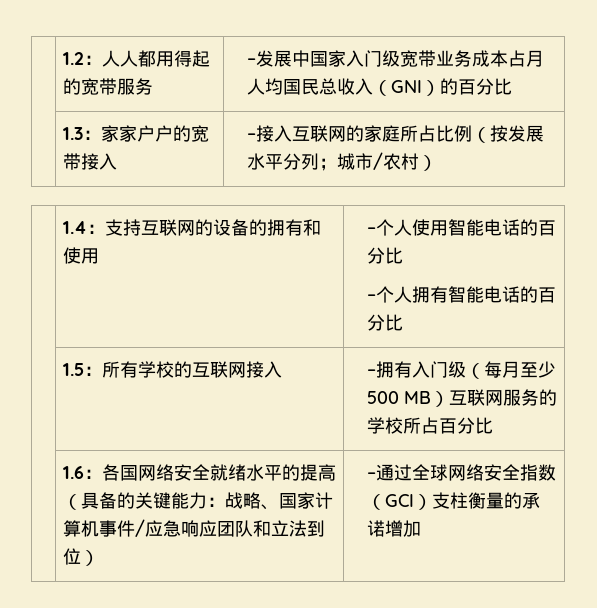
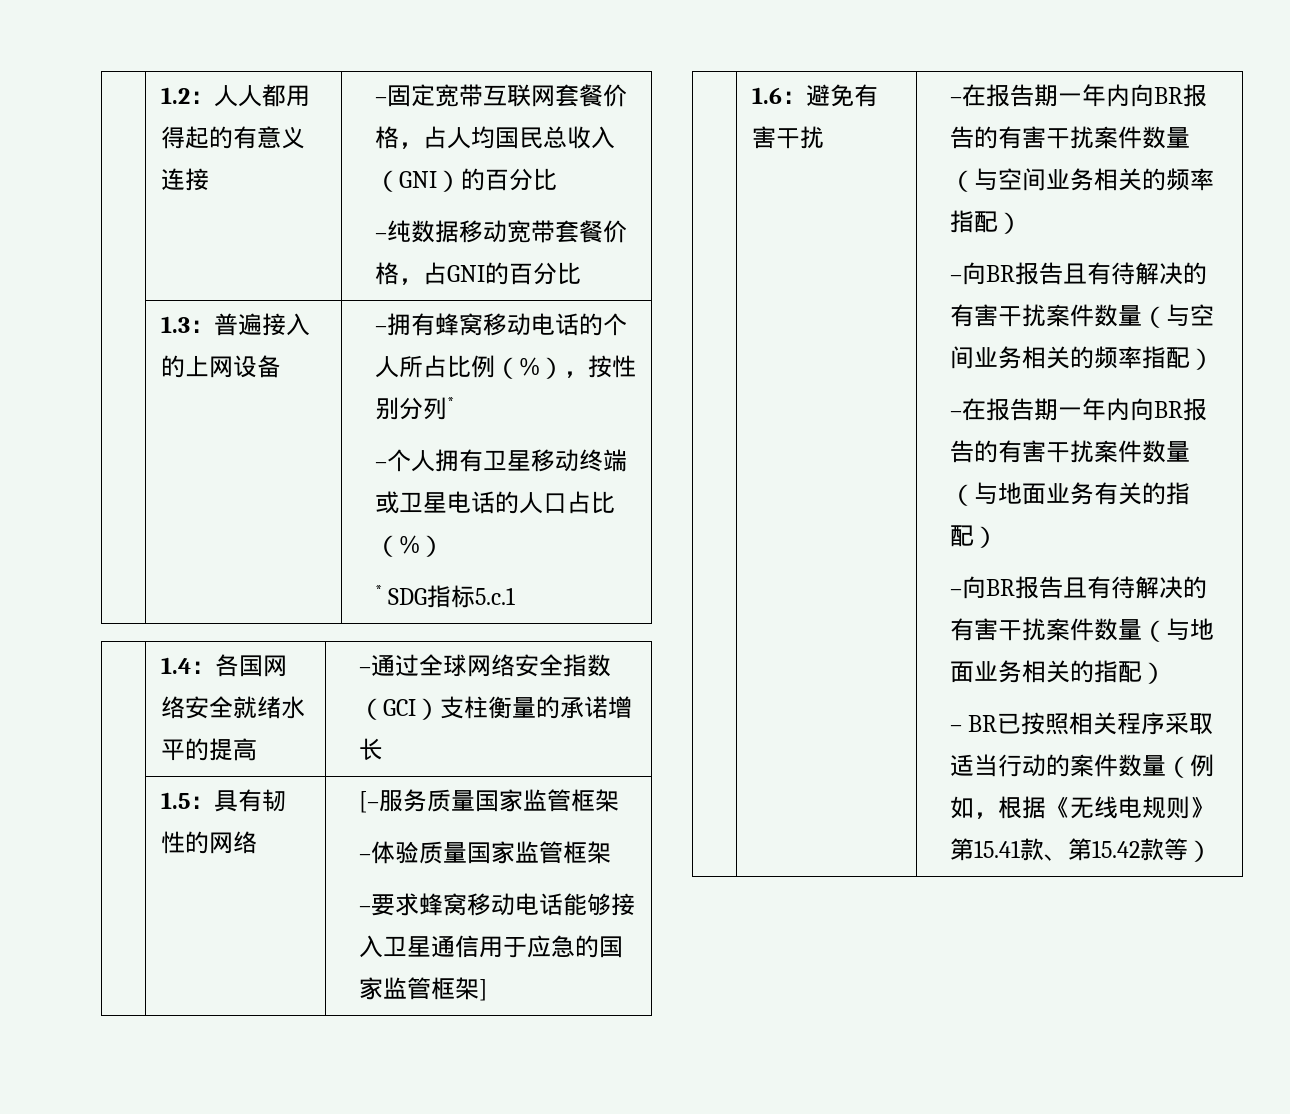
[80,78,153,95] [246,50,544,67] 宽带服务 | –发展中国家入门级宽带业务成本占月 -> [233,126,306,149] [161,168,210,191] [374,84,627,107] [374,126,447,149] 有意义连接 | –固定宽带互联网套餐价格，占
[62,125,209,142] [62,153,117,170] [246,125,544,143] [246,152,437,171] [62,219,321,236] [62,247,99,264] [366,219,556,236] [366,247,403,264] [366,286,556,303] [366,314,403,331] [62,361,282,378] [366,361,556,379] [366,389,557,407] [366,417,493,434] [62,466,84,479] // | 1.3：家家户户的宽带接入 | –接入互联网的家庭所占比例（按发展水平分列；城市/农村） // | 1.4：支持互联网的设备的拥有和使用 | –个人使用智能电话的百分比 // –个人拥有智能电话的百分比 // | 1.5：所有学校的互联网接入 | –拥有入门级（每月至少500 MB）互联网服务的学校所占百分比 // | 1.6 -> [374,220,627,243] [374,262,581,285] [161,313,311,336] [161,355,282,378] [374,313,627,336] [374,355,636,379] [374,397,454,420] [374,449,627,472] [374,491,615,514] [374,535,444,557] [374,585,516,608] [161,657,192,674] // –纯数据移动宽带套餐价格，占GNI的百分比 // | 1.3：普遍接入的上网设备 | –拥有蜂窝移动电话的个人所占比例（%），按性别分列* // –个人拥有卫星移动终端或卫星电话的人口占比（%） // * SDG指标5.c.1 // | 1.4
[62,492,333,510] [62,519,325,537] [62,548,99,566] （具备的关键能力：战略、国家计算机事件/应急响应团队和立法到位） -> (258, 749) none
[402,520,421,537] 加 -> [358,738,383,761] [161,789,287,812] [161,831,258,854] [358,789,619,813] [358,841,611,864] [358,893,635,916] [358,935,623,958] [358,977,487,1001] [752,84,879,107] [752,126,825,149] [949,84,1207,107] [949,126,1190,149] [949,168,1214,192] [949,210,1022,234] [949,262,1207,285] [949,304,1214,328] [949,346,1214,370] [949,398,1207,421] [949,440,1190,463] [949,482,1190,506] [949,525,998,548] [949,576,1207,599] [949,618,1214,642] [949,660,1166,684] [949,712,1214,735] [949,754,1214,778] [949,796,1214,819] [949,838,1212,862] 长 // | 1.5：具有韧性的网络 | [–服务质量国家监管框架 // –体验质量国家监管框架 // –要求蜂窝移动电话能够接入卫星通信用于应急的国家监管框架] // | 1.6：避免有害干扰 | –在报告期一年内向BR报告的有害干扰案件数量（与空间业务相关的频率指配） // –向BR报告且有待解决的有害干扰案件数量（与空间业务相关的频率指配） // –在报告期一年内向BR报告的有害干扰案件数量（与地面业务有关的指配） // –向BR报告且有待解决的有害干扰案件数量（与地面业务相关的指配） // – BR已按照相关程序采取适当行动的案件数量（例如，根据《无线电规则》第15.41款、第15.42款等）

